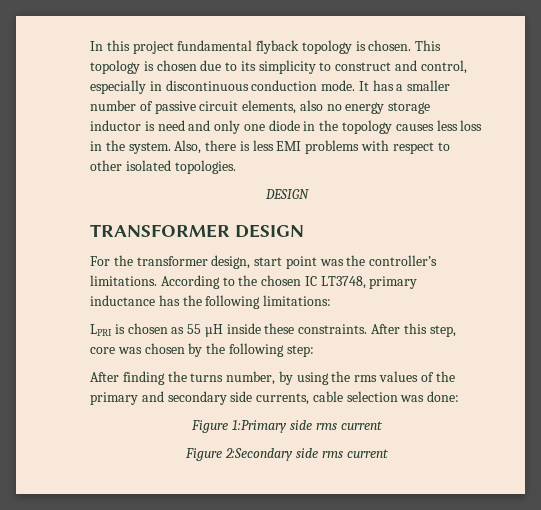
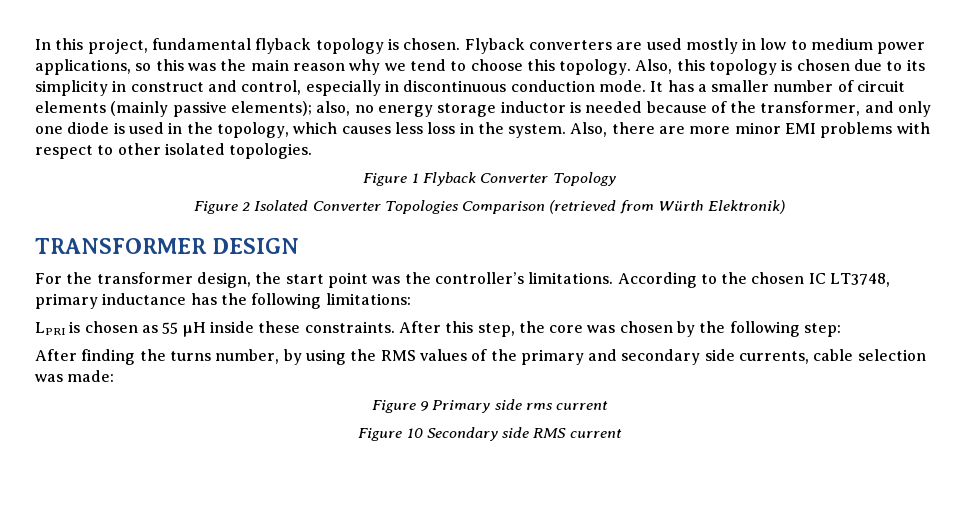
[132,41,174,54] project -> [87,38,148,54] project,
[415,40,442,51] This -> [464,38,926,54] [35,59,705,75] Flyback converters are used mostly in low to medium power applications, so this was the main reason why we tend to choose this topology. Also, this
[319,62,332,71] to -> [112,80,127,92] in
[154,100,323,114] passive circuit elements, also -> [857,80,906,92] [35,101,351,117] circuit elements (mainly passive elements); also,
[157,120,393,134] need and only one diode in the topology -> [585,101,932,117] [35,122,338,138] needed because of the transformer, and only one diode is used in the topology, which
[239,140,274,151] is less -> [659,122,781,134] are more minor
[265,189,309,199] DESIGN -> [363,172,616,186] [193,200,786,214] Figure 1 Flyback Converter Topology // Figure 2 Isolated Converter Topologies Comparison (retrieved from Würth Elektronik)
(251, 262) none -> [255,272,282,284] the
(456, 331) none -> [518,321,545,333] the
[354,375,378,382] rms -> [380,350,416,361] RMS
[427,391,460,402] [191,420,288,433] done: // Figure 1:Primary -> [67,370,115,382] [371,400,491,413] made: // Figure 9 Primary
[225,448,343,461] 2:Secondary side rms -> [406,427,567,441] 10 Secondary side RMS

